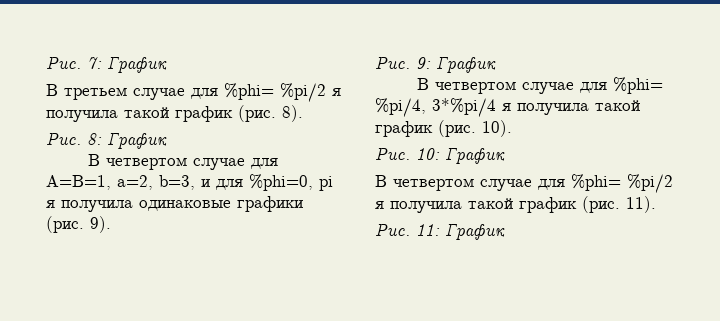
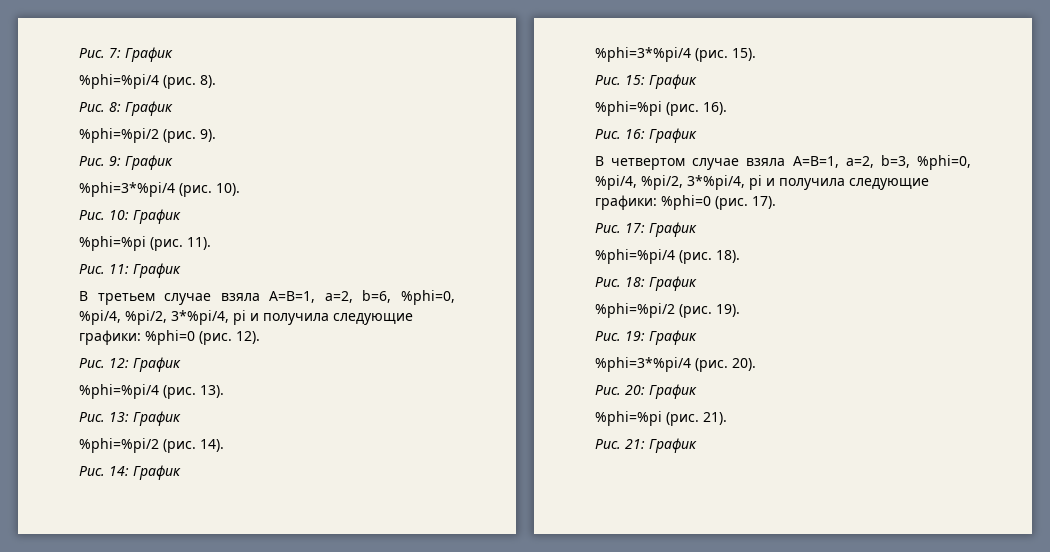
[46,83,341,102] [46,106,233,122] В третьем случае для %phi= %pi/2 я получила такой график -> [79,74,159,89] %phi=%pi/4
[87,154,278,170] [46,174,333,191] [46,196,303,212] В четвертом случае для А=В=1, а=2, b=3, и для %phi=0, pi я получила одинаковые графики -> [79,128,159,143] %phi=%pi/2
[416,77,663,94] [375,98,640,117] [375,121,433,137] В четвертом случае для %phi= %pi/4, 3*%pi/4 я получила такой график -> [79,182,175,197] %phi=3*%pi/4
[375,174,673,193] [375,197,577,213] В четвертом случае для %phi= %pi/2 я получила такой график -> [79,236,146,251] %phi=%pi
(505, 232) none -> [79,290,455,305] [79,310,413,325] [79,330,260,345] [79,357,181,372] [79,384,224,399] [79,411,181,426] [79,438,224,453] [79,465,181,480] [595,47,756,62] [595,74,697,89] [595,101,727,116] [595,128,697,143] [595,155,971,170] [595,175,929,190] [595,195,776,210] [595,222,697,237] [595,249,740,264] [595,276,697,291] [595,303,740,318] [595,330,697,345] [595,357,756,372] [595,384,697,399] [595,411,727,426] [595,438,697,453] // В третьем случае взяла А=В=1, а=2, b=6, %phi=0, %pi/4, %pi/2, 3*%pi/4, pi и получила следующие графики: %phi=0 (рис. 12). // Рис. 12: График // %phi=%pi/4 (рис. 13). // Рис. 13: График // %phi=%pi/2 (рис. 14). // Рис. 14: График // %phi=3*%pi/4 (рис. 15). // Рис. 15: График // %phi=%pi (рис. 16). // Рис. 16: График // В четвертом случае взяла А=В=1, а=2, b=3, %phi=0, %pi/4, %pi/2, 3*%pi/4, pi и получила следующие графики: %phi=0 (рис. 17). // Рис. 17: График // %phi=%pi/4 (рис. 18). // Рис. 18: График // %phi=%pi/2 (рис. 19). // Рис. 19: График // %phi=3*%pi/4 (рис. 20). // Рис. 20: График // %phi=%pi (рис. 21). // Рис. 21: График

